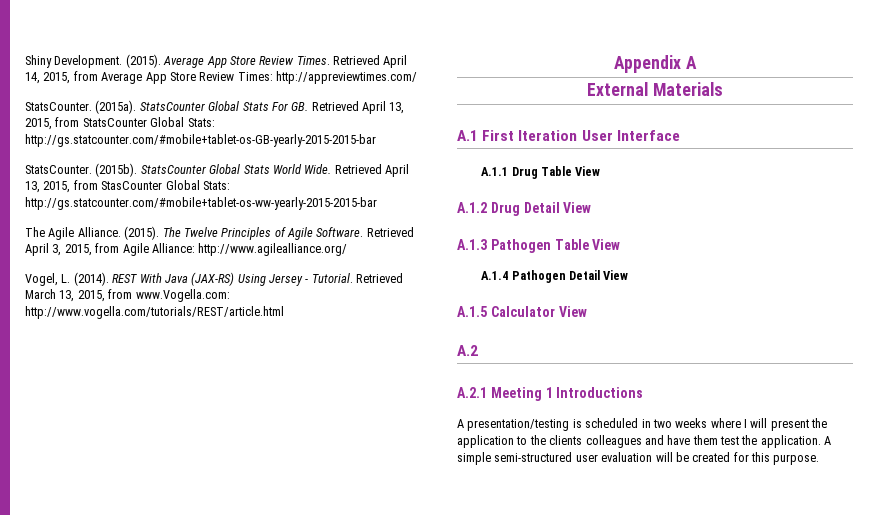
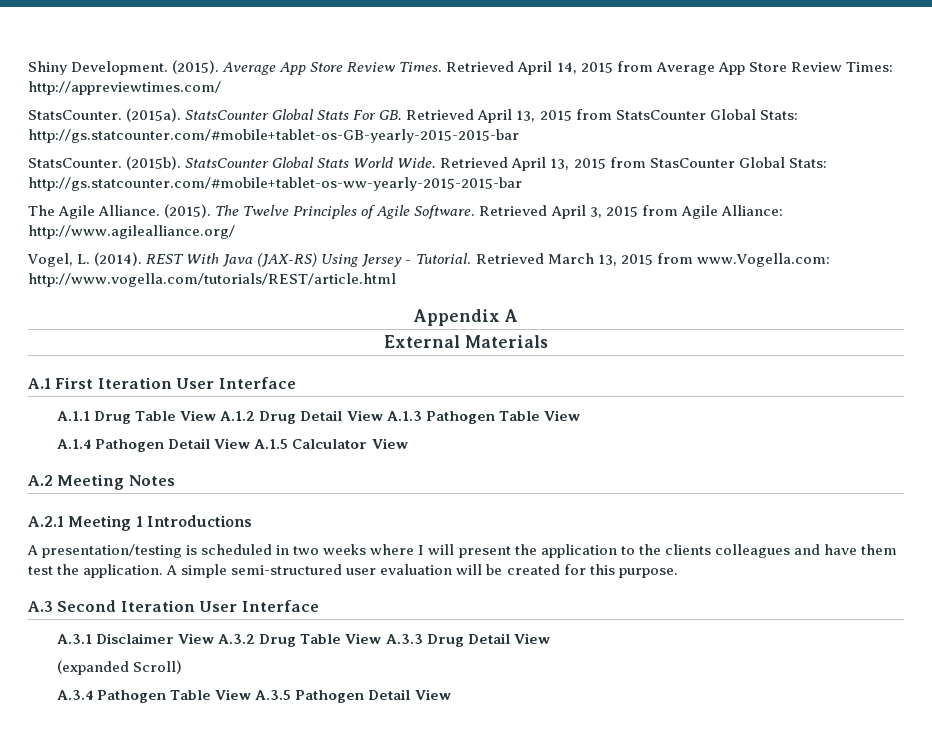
[43,72,71,84] 2015, -> [580,62,613,73] 2015
[25,118,52,130] 2015, -> [539,110,572,121] 2015
[43,181,71,193] 2015, -> [573,158,606,169] 2015
[64,244,92,256] 2015, -> [605,206,638,217] 2015
[77,290,105,302] 2015, -> [620,254,653,265] 2015
(601, 171) // -> (217, 415) none
(592, 207) // -> (383, 415) none
(629, 275) // -> (251, 443) none
(478, 350) none -> [57,474,175,490] Meeting Notes
(820, 459) none -> [28,600,319,612] [57,633,550,647] [57,660,183,675] [57,689,451,703] // A.3 Second Iteration User Interface // A.3.1 Disclaimer View A.3.2 Drug Table View A.3.3 Drug Detail View // (expanded Scroll) // A.3.4 Pathogen Table View A.3.5 Pathogen Detail View

